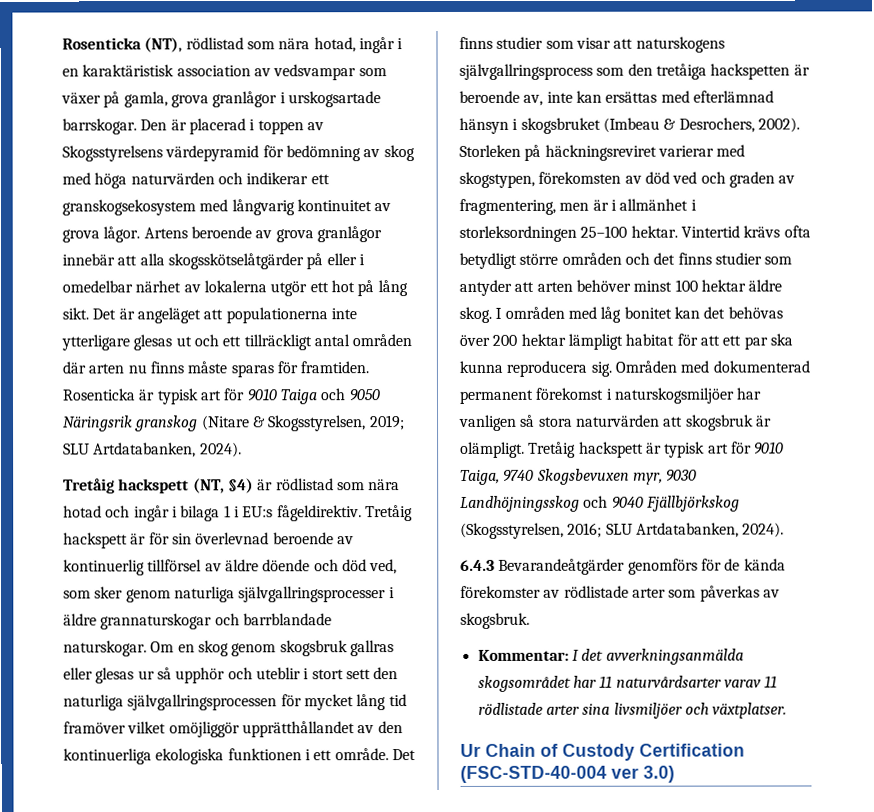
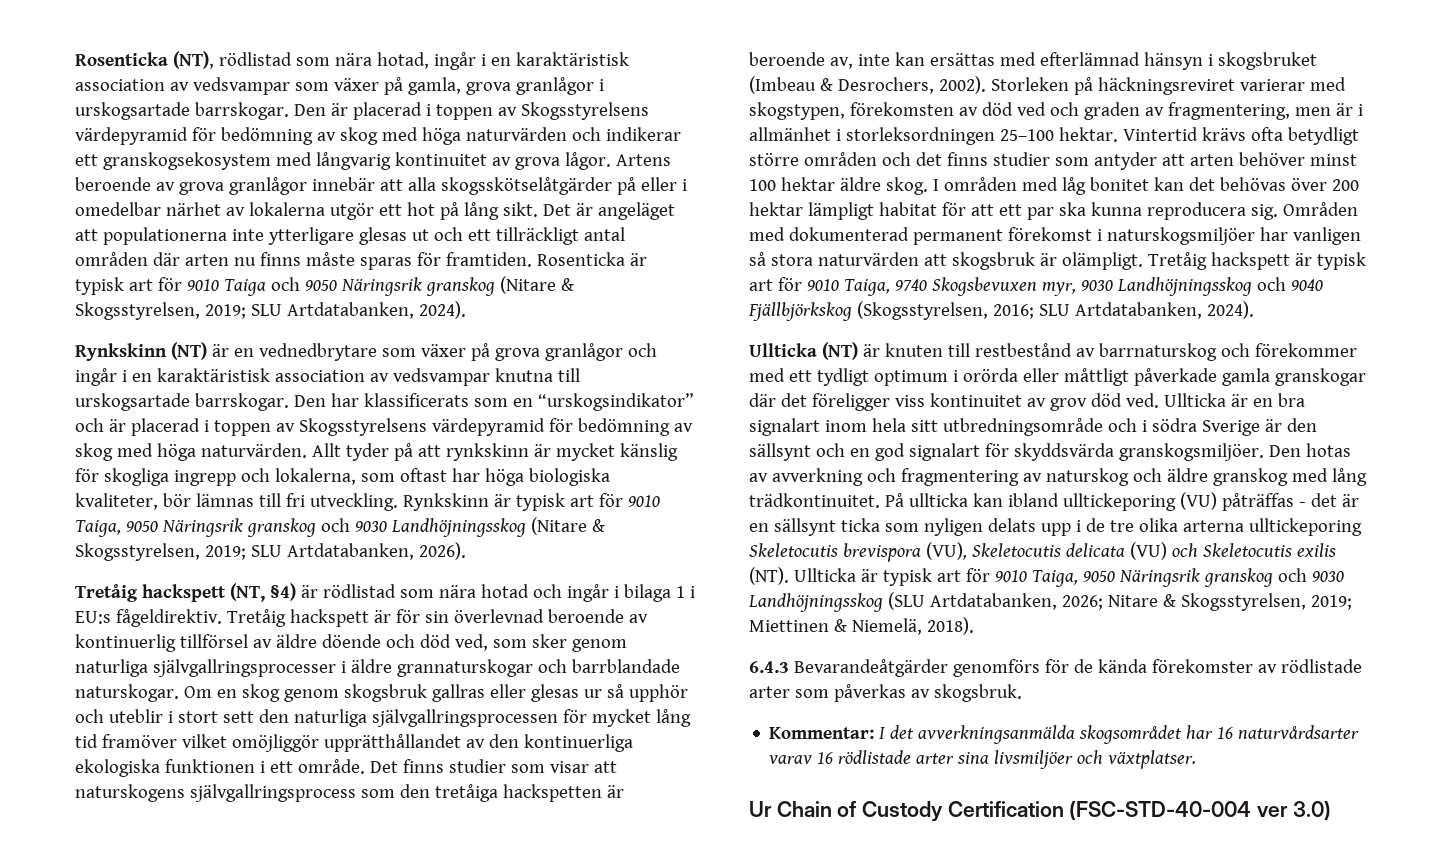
(242, 450) none -> [75,342,657,361] [75,368,580,386] [75,393,694,411] [75,418,693,436] [75,443,678,461] [75,468,610,486] [75,493,660,511] [75,517,605,537] [75,542,466,561] // Rynkskinn (NT) är en vednedbrytare som växer på grova granlågor och ingår i en karaktäristisk association av vedsvampar knutna till urskogsartade barrskogar. Den har klassificerats som en “urskogsindikator” och är placerad i toppen av Skogsstyrelsens värdepyramid för bedömning av skog med höga naturvärden. Allt tyder på att rynkskinn är mycket känslig för skogliga ingrepp och lokalerna, som oftast har höga biologiska kvaliteter, bör lämnas till fri utveckling. Rynkskinn är typisk art för 9010 Taiga, 9050 Näringsrik granskog och 9030 Landhöjningsskog (Nitare & Skogsstyrelsen, 2019; SLU Artdatabanken, 2026).
(785, 530) none -> [749,342,1357,361] [749,368,1366,386] [749,393,1305,411] [749,418,1317,436] [749,443,1351,461] [749,468,1367,486] [749,492,1359,511] [749,518,1362,536] [749,542,1336,562] [749,567,1344,587] [748,592,1352,612] [749,617,974,635] // Ullticka (NT) är knuten till restbestånd av barrnaturskog och förekommer med ett tydligt optimum i orörda eller måttligt påverkade gamla granskogar där det föreligger viss kontinuitet av grov död ved. Ullticka är en bra signalart inom hela sitt utbredningsområde och i södra Sverige är den sällsynt och en god signalart för skyddsvärda granskogsmiljöer. Den hotas av avverkning och fragmentering av naturskog och äldre granskog med lång trädkontinuitet. På ullticka kan ibland ulltickeporing (VU) påträffas - det är en sällsynt ticka som nyligen delats upp i de tre olika arterna ulltickeporing Skeletocutis brevispora (VU), Skeletocutis delicata (VU) och Skeletocutis exilis (NT). Ullticka är typisk art för 9010 Taiga, 9050 Näringsrik granskog och 9030 Landhöjningsskog (SLU Artdatabanken, 2026; Nitare & Skogsstyrelsen, 2019; Miettinen & Niemelä, 2018).
[599,675,613,688] 11 -> [1217,727,1234,739] 16
[764,675,778,688] 11 -> [817,752,834,764] 16

